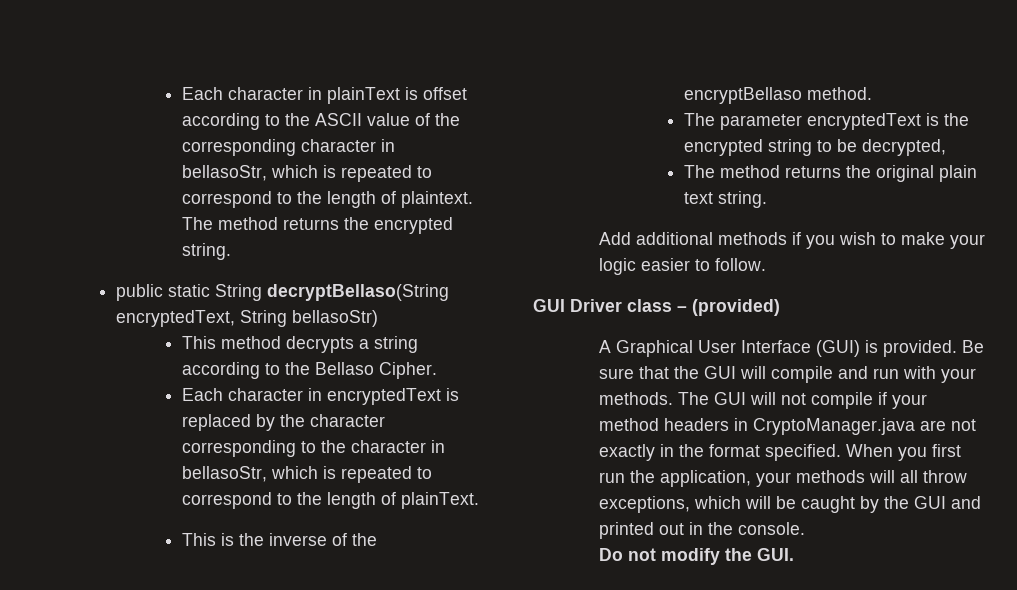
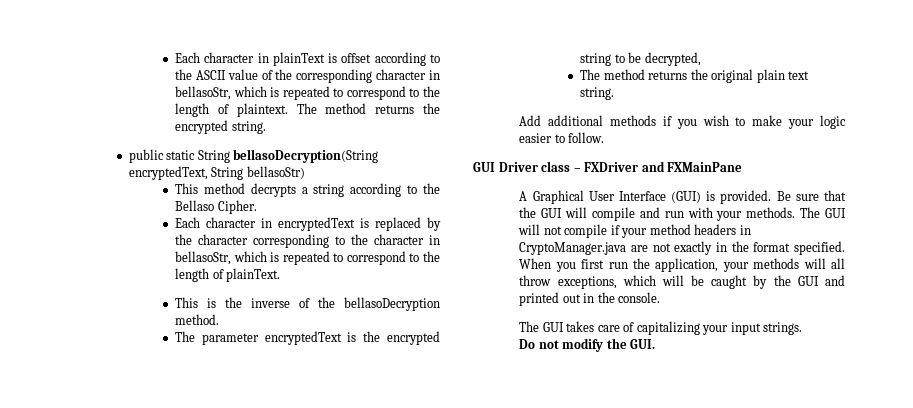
[267,284,450,301] decryptBellaso(String -> [233,149,379,163] bellasoDecryption(String
[683,87,802,104] encryptBellaso -> [343,297,440,311] bellasoDecryption
[692,299,780,316] (provided) -> [584,161,743,172] FXDriver and FXMainPane
(805, 528) none -> [519,321,803,335] // The GUI takes care of capitalizing your input strings.

